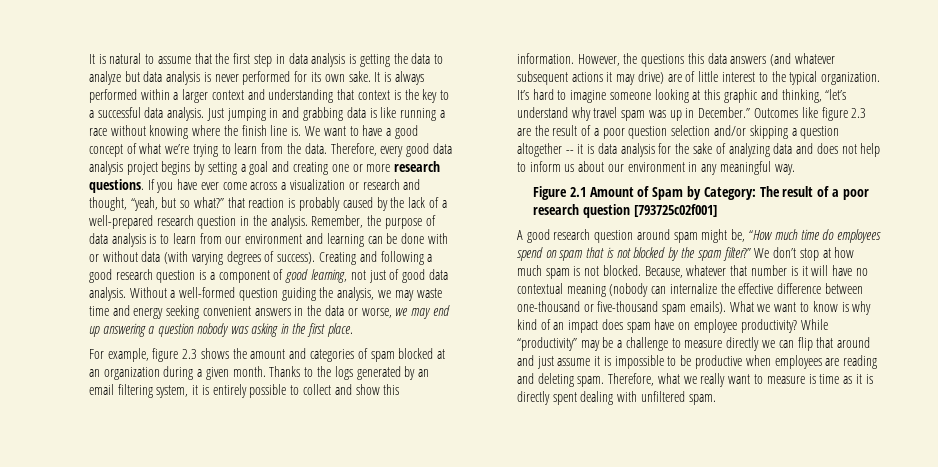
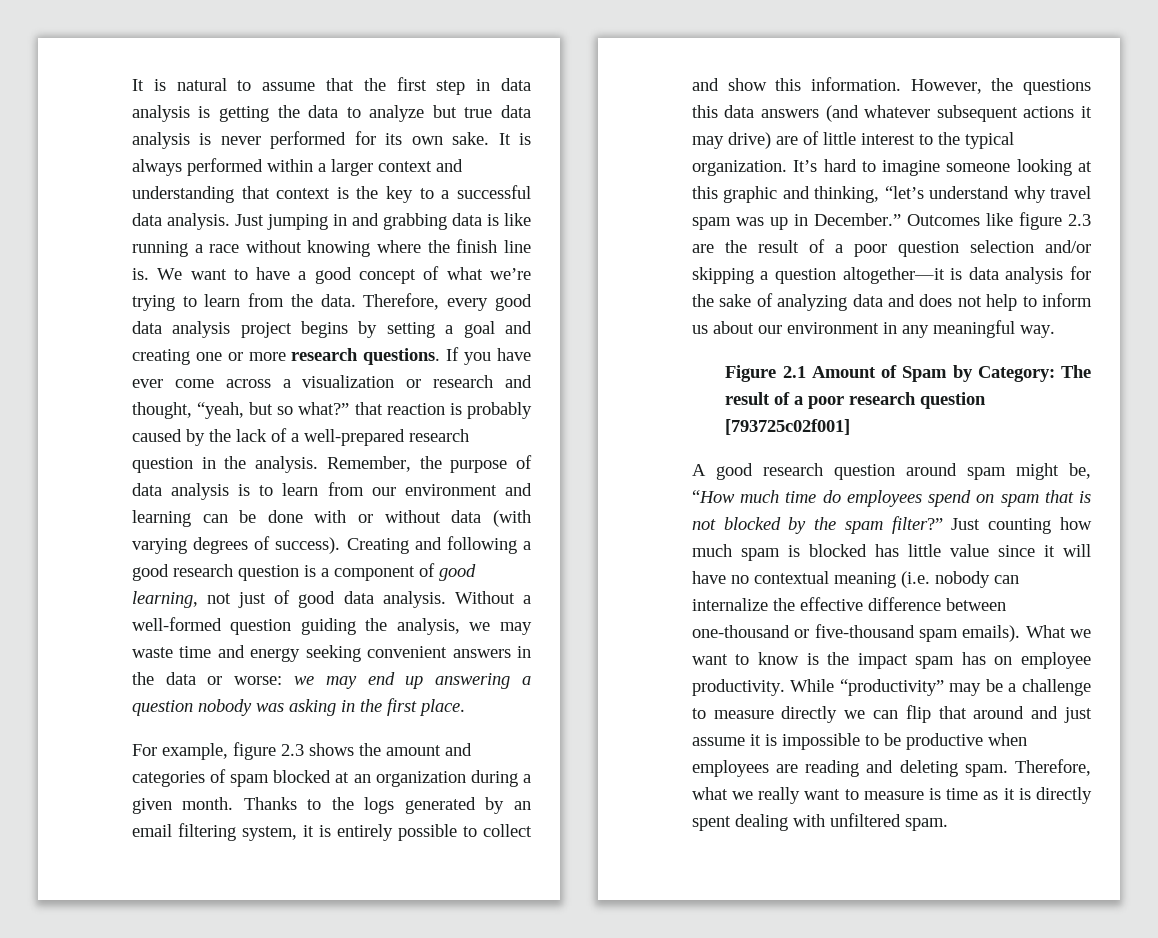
(140, 76) none -> [464,107,493,118] true
[361,308,392,318] worse, -> [234,676,283,685] worse:
[516,143,584,157] altogether -- it -> [842,267,945,284] altogether—it
[754,247,855,261] [516,265,798,279] We don’t stop at how much spam is not blocked. Because, whatever that number is -> [951,517,1092,534] [691,544,1035,561] Just counting how much spam is blocked has little value since
[609,283,649,297] (nobody -> [900,571,990,588] (i.e. nobody
[852,301,872,315] [516,319,675,333] why kind of an impact does spam have -> [827,652,986,669] the impact spam has
[740,319,797,333] productivity? -> [691,679,785,696] productivity.

